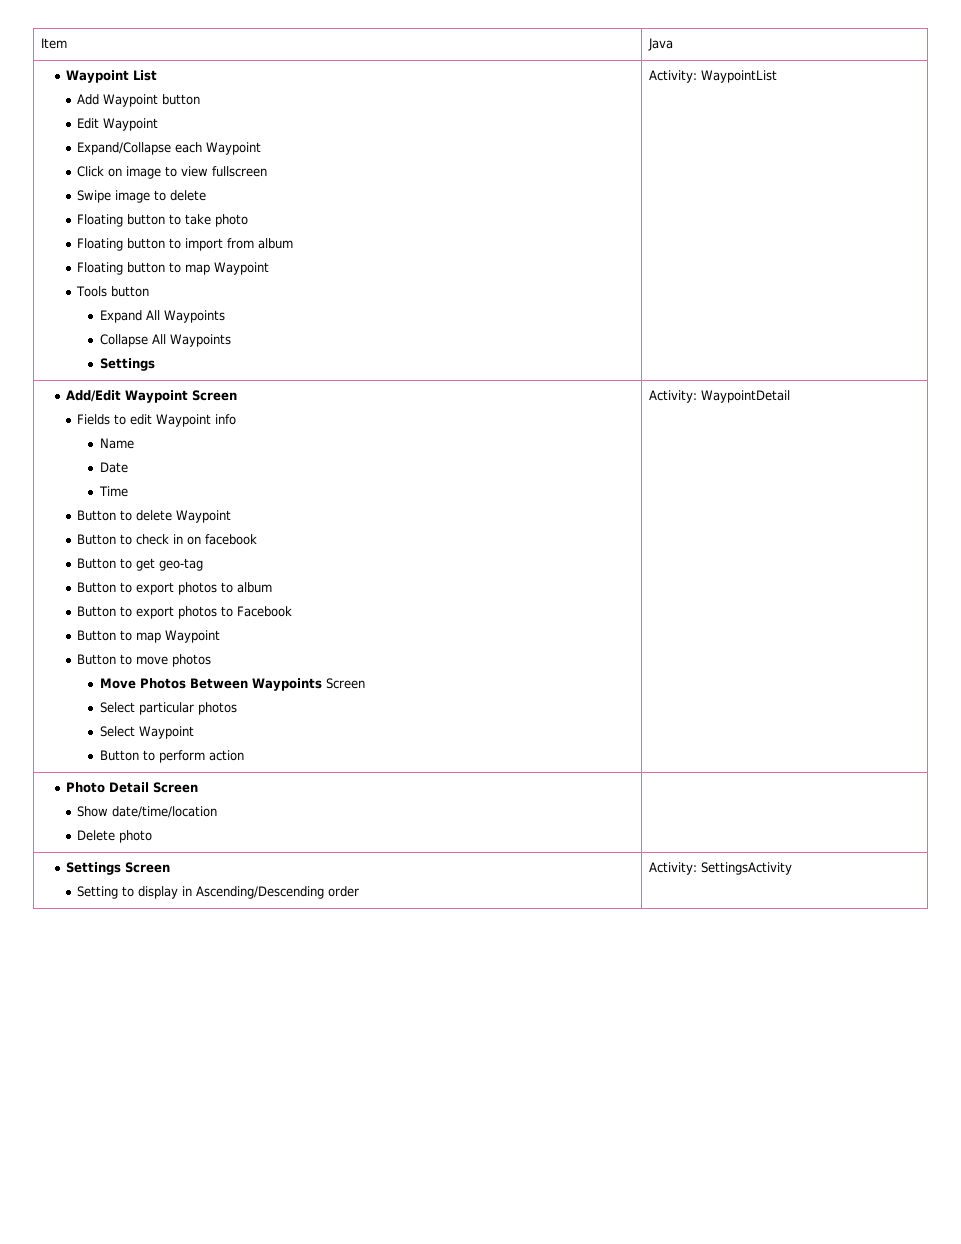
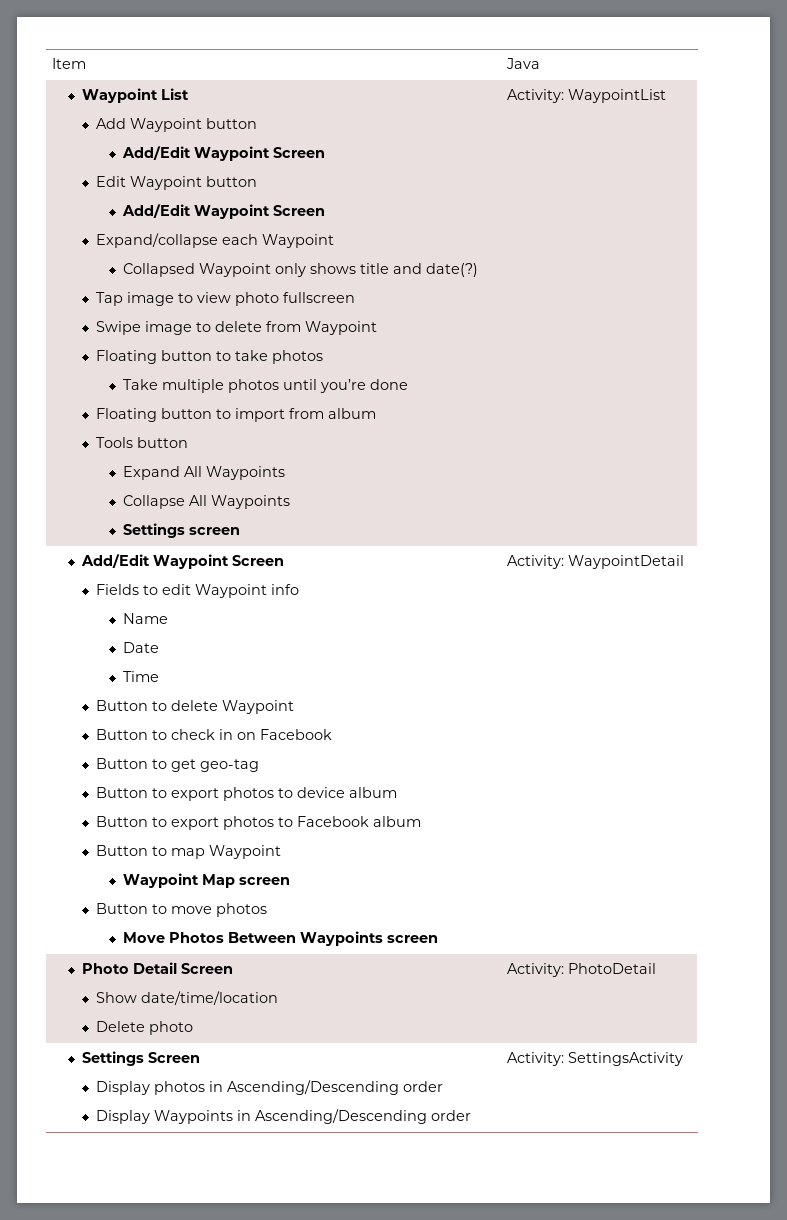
(201, 99) none -> [122,146,326,161] // Add/Edit Waypoint Screen
[77,142,262,155] [77,166,123,177] // Expand/Collapse each Waypoint // Click on -> [205,176,257,187] [122,204,326,219] [95,233,334,248] [123,263,479,277] [95,292,123,306] button // Add/Edit Waypoint Screen // Expand/collapse each Waypoint // Collapsed Waypoint only shows title and date(?) // Tap
(209, 171) none -> [234,292,279,306] photo
(207, 195) none -> [265,321,377,335] from Waypoint
[215,214,249,227] photo -> [271,350,323,364] [123,379,409,393] photos // Take multiple photos until you’re done
[77,262,270,275] // Floating button to map Waypoint -> (376, 413) none
(155, 364) none -> [189,527,241,535] screen
[205,534,258,545] facebook -> [259,729,332,740] Facebook
(234, 587) none -> [296,787,345,798] device
(293, 611) none -> [372,816,421,827] album
(221, 636) none -> [123,873,291,888] // Waypoint Map screen
[325,678,365,689] [99,702,237,715] [99,726,194,739] [99,750,244,763] Screen // Select particular photos // Select Waypoint // Button to perform action -> [387,935,439,943] screen
(153, 836) none -> [507,963,657,977] Activity: PhotoDetail
[77,886,179,899] Setting to display -> [95,1080,443,1095] [95,1110,233,1124] Display photos in Ascending/Descending order // Display Waypoints

